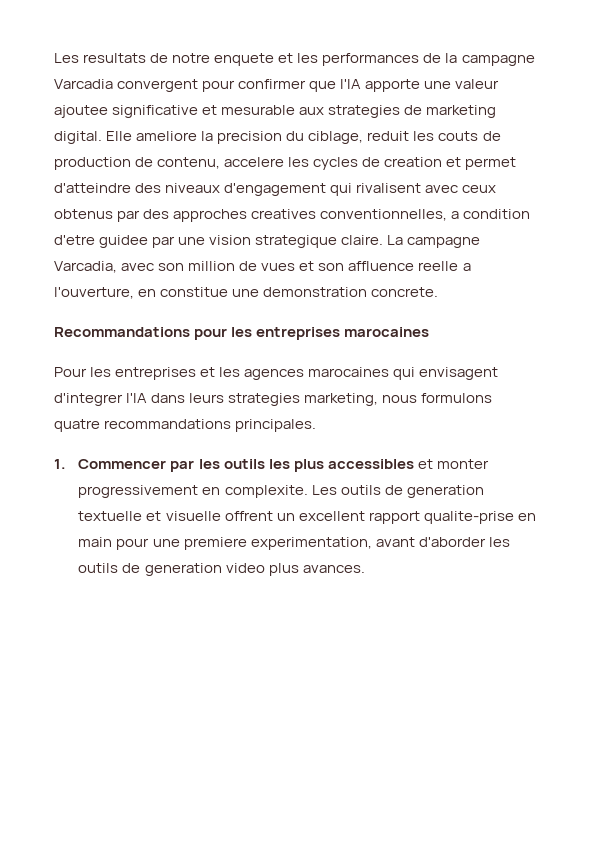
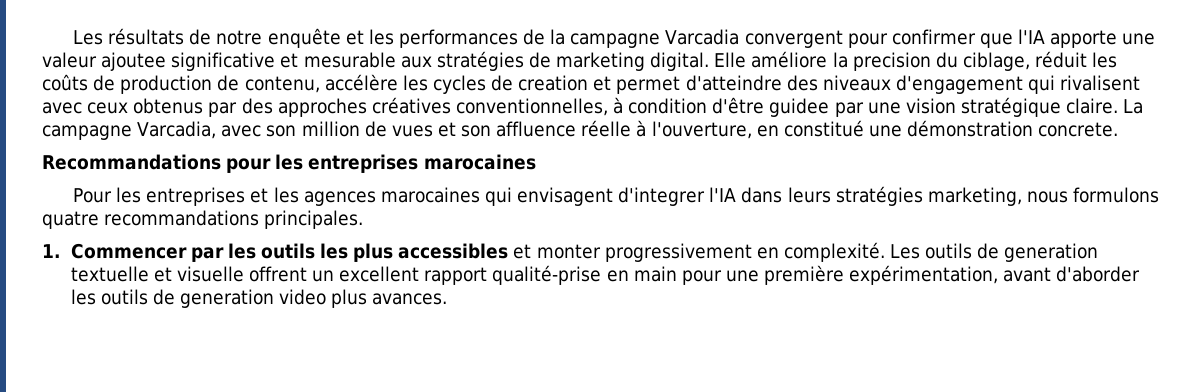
[54,53,147,63] Les resultats -> [73,28,185,45] Les résultats
[214,53,275,66] enquete -> [267,28,341,48] enquête
[328,105,401,118] strategies -> [436,51,524,71] stratégies
[136,131,198,141] ameliore -> [751,51,828,68] améliore
[367,131,479,141] reduit les couts -> [1035,51,1118,68] [42,74,88,91] réduit les coûts
[224,157,285,167] accelere -> [324,74,398,91] accélère
[251,209,531,221] [54,235,95,245] creatives conventionnelles, a condition d'etre -> [371,97,765,116] créatives conventionnelles, à condition d'être
[255,235,338,248] strategique -> [960,97,1061,117] stratégique
[418,261,471,271] [54,287,368,299] reelle a l'ouverture, en constitue une demonstration -> [581,120,1034,139] réelle à l'ouverture, en constitué une démonstration
[228,393,301,406] strategies -> [835,186,923,206] stratégies
[224,485,308,498] complexite. -> [783,242,885,262] complexité.
[423,511,514,524] qualite-prise -> [492,265,602,285] qualité-prise
[183,537,372,550] premiere experimentation, -> [764,265,999,285] première expérimentation,

